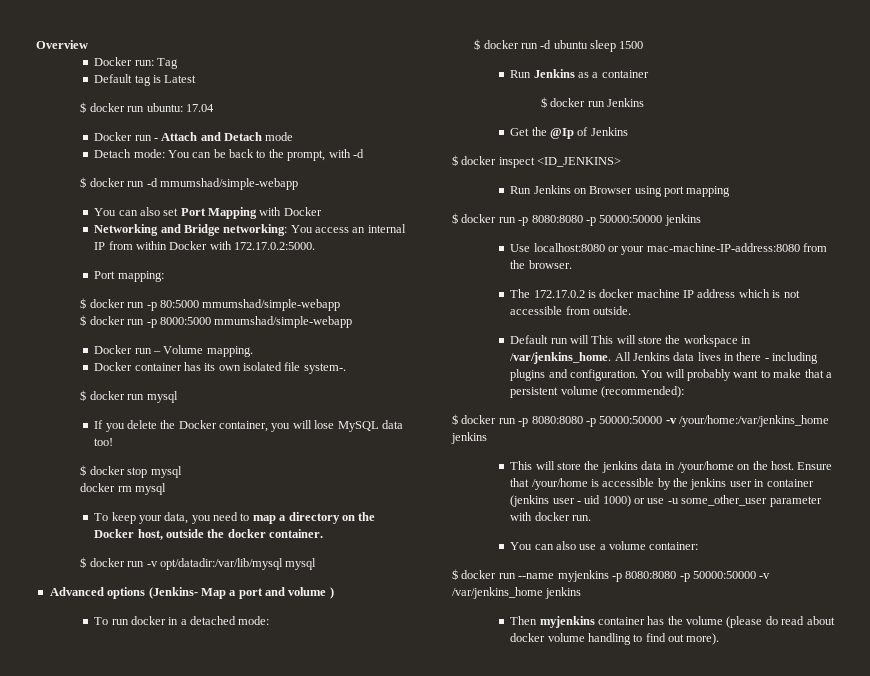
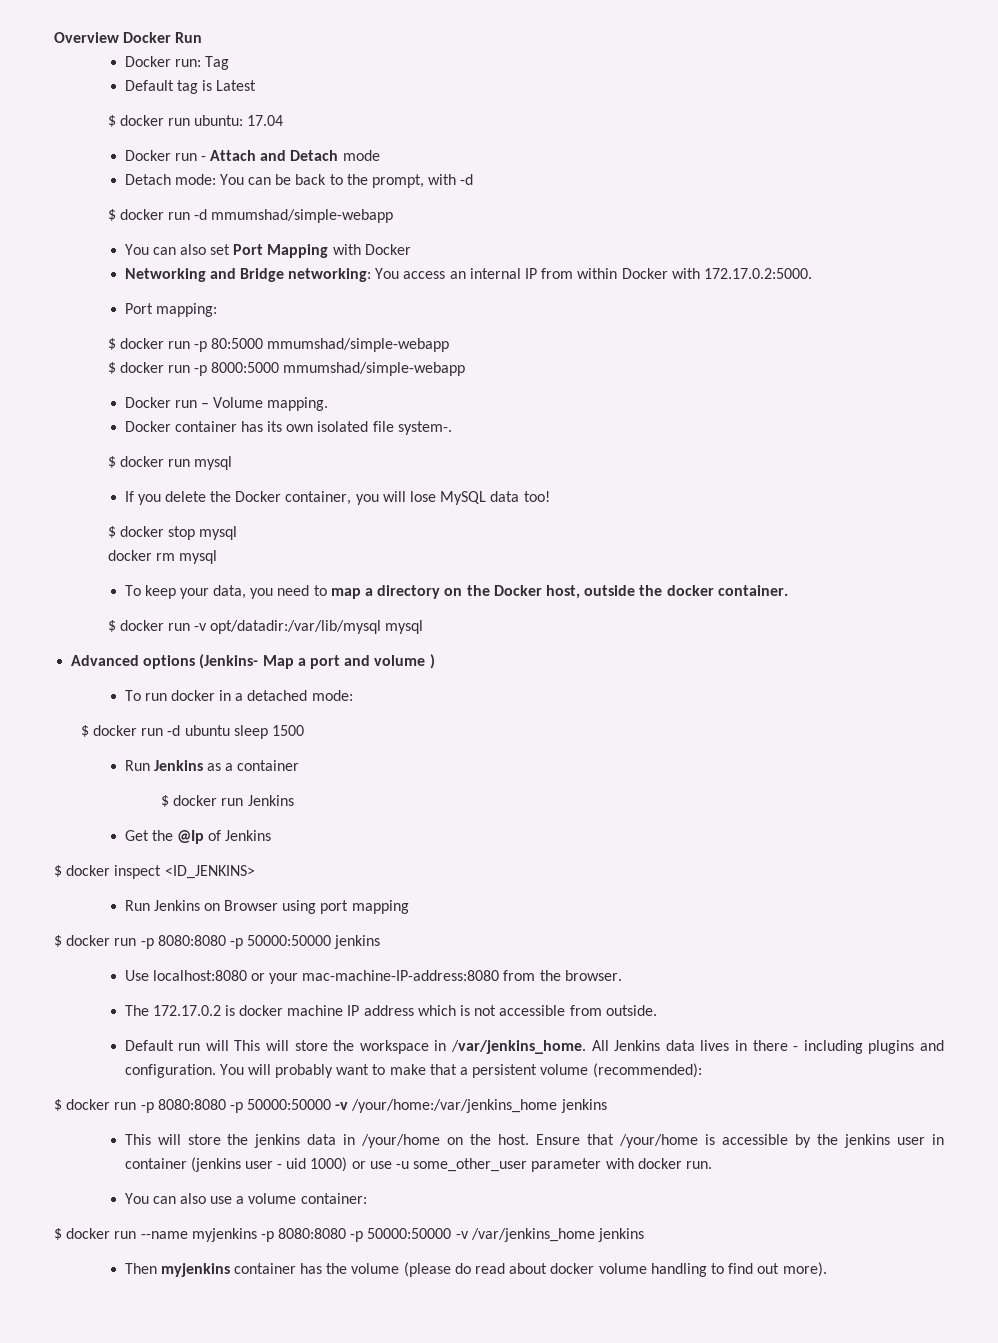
(88, 44) none -> [123,32,203,43] Docker Run

